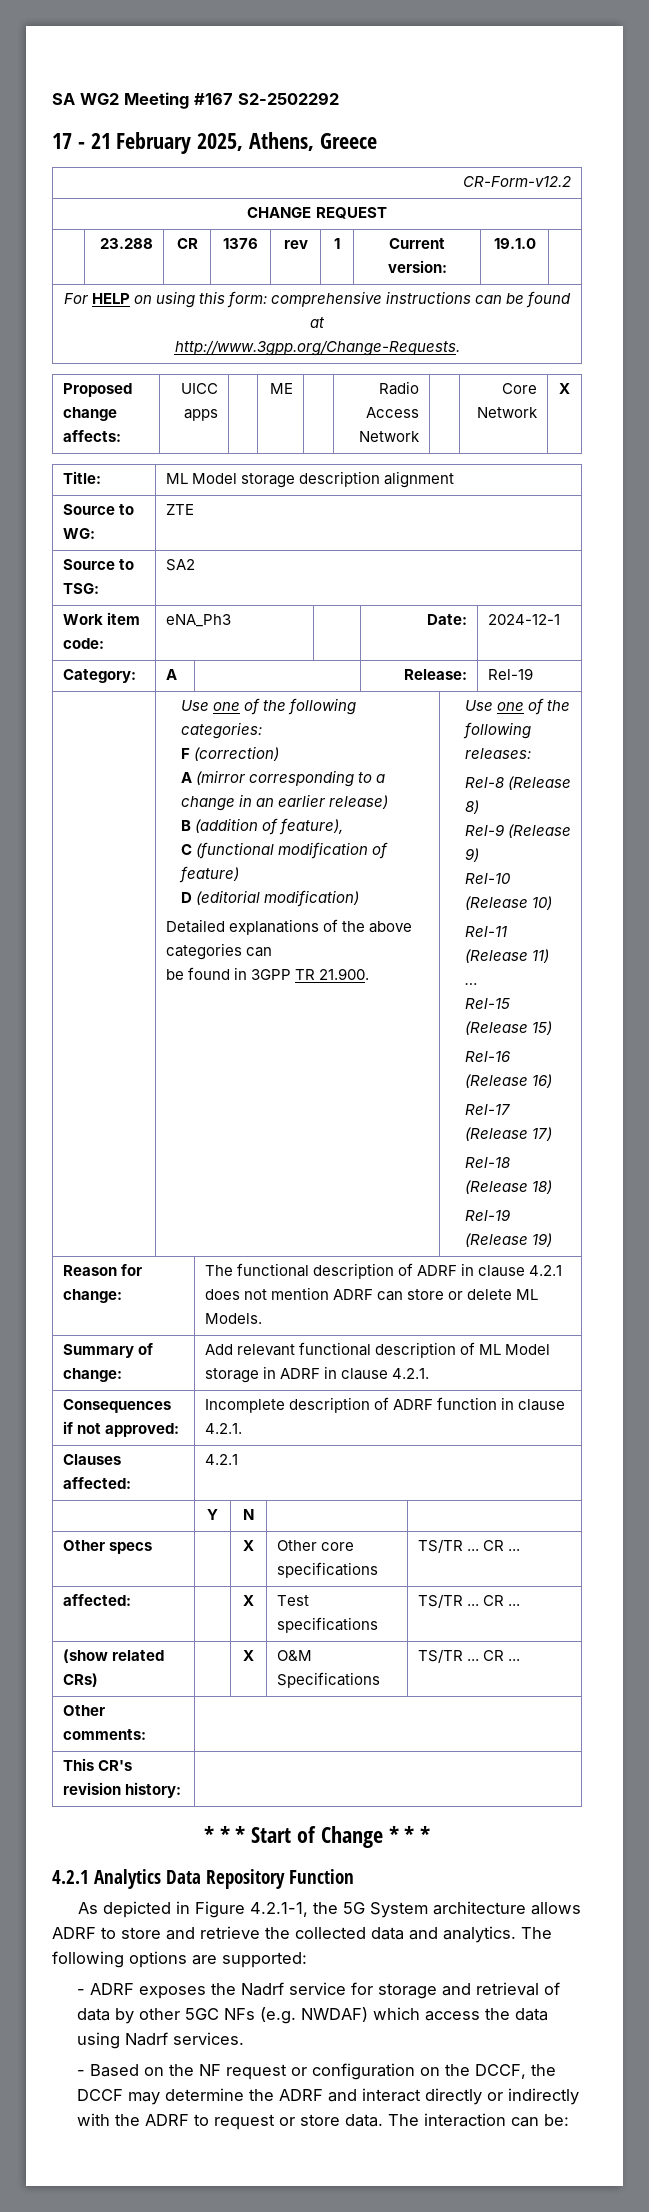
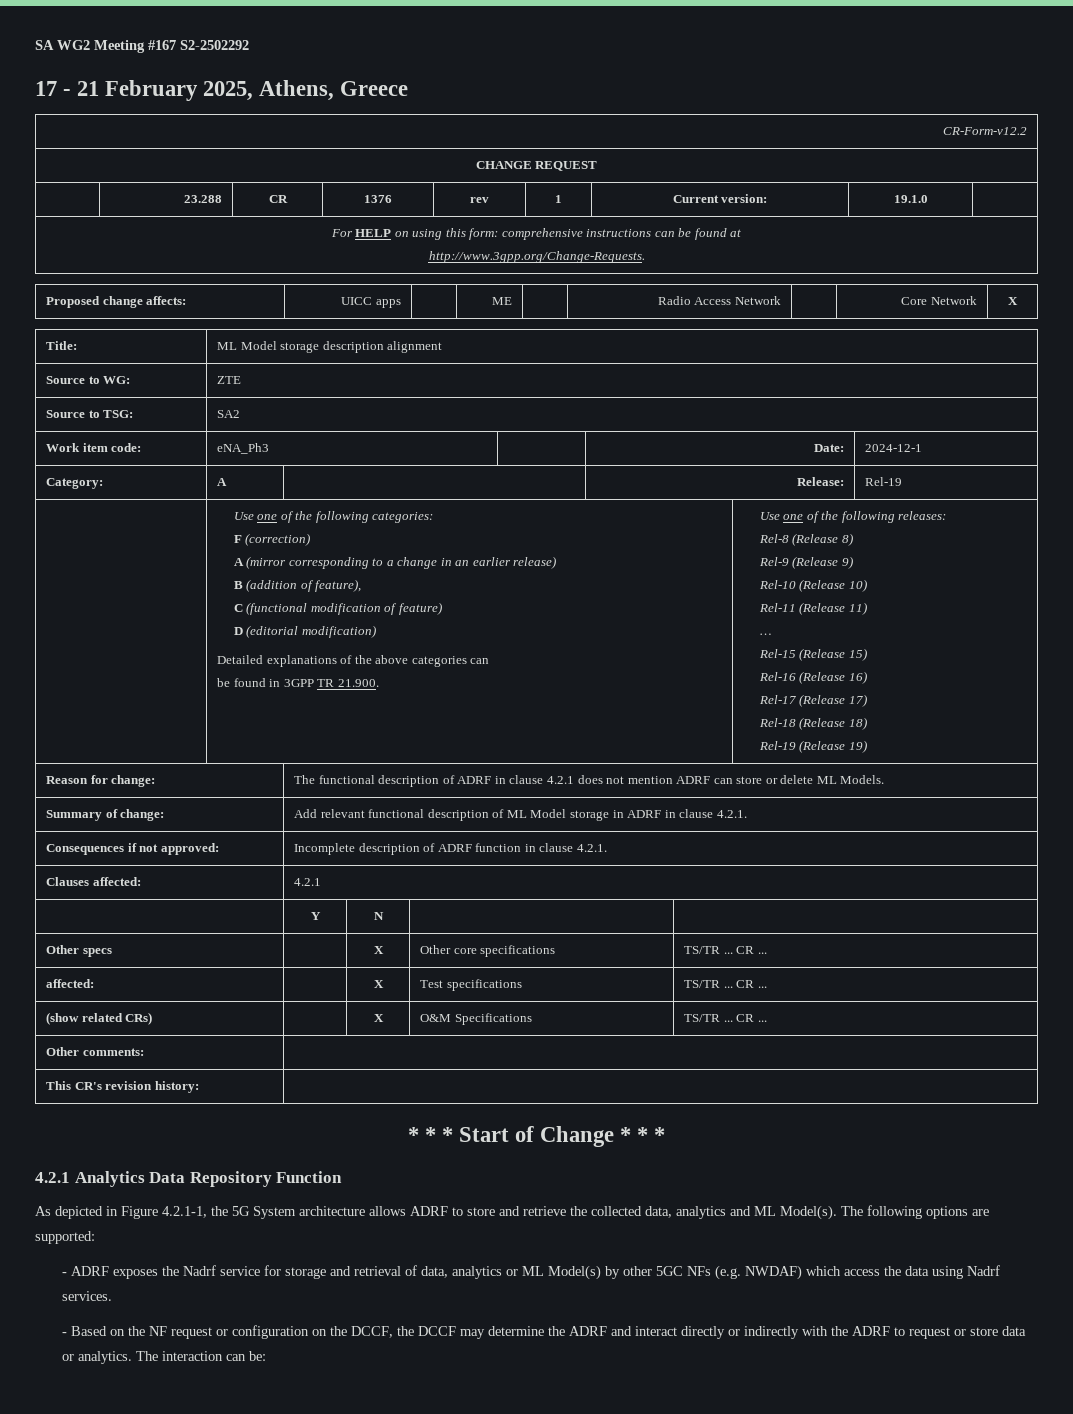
[371,1926,516,1943] data and analytics. -> [645,1205,837,1220] data, analytics and ML Model(s).
[77,2008,111,2021] data -> [421,1265,602,1280] data, analytics or ML Model(s)
[345,2114,384,2127] data. -> [1002,1326,1027,1336] [62,1351,133,1364] data or analytics.

